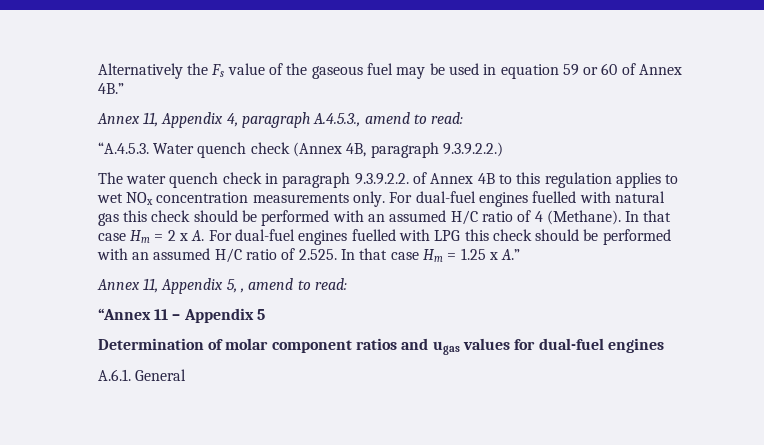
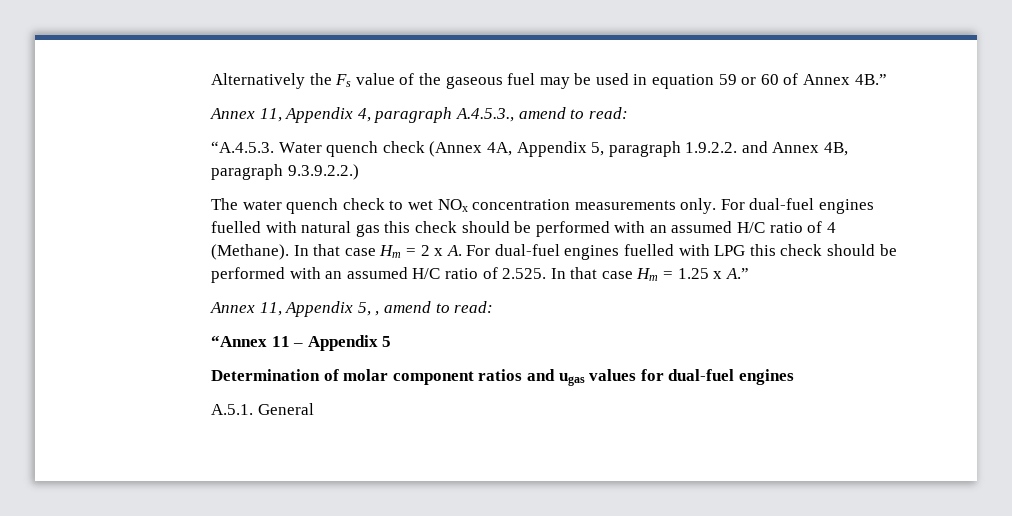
(342, 149) none -> [486,141,820,157] 4A, Appendix 5, paragraph 1.9.2.2. and Annex
[264,172,661,188] in paragraph 9.3.9.2.2. of Annex 4B to this regulation applies -> (385, 204) none
[97,369,131,381] A.6.1. -> [210,404,253,415] A.5.1.

